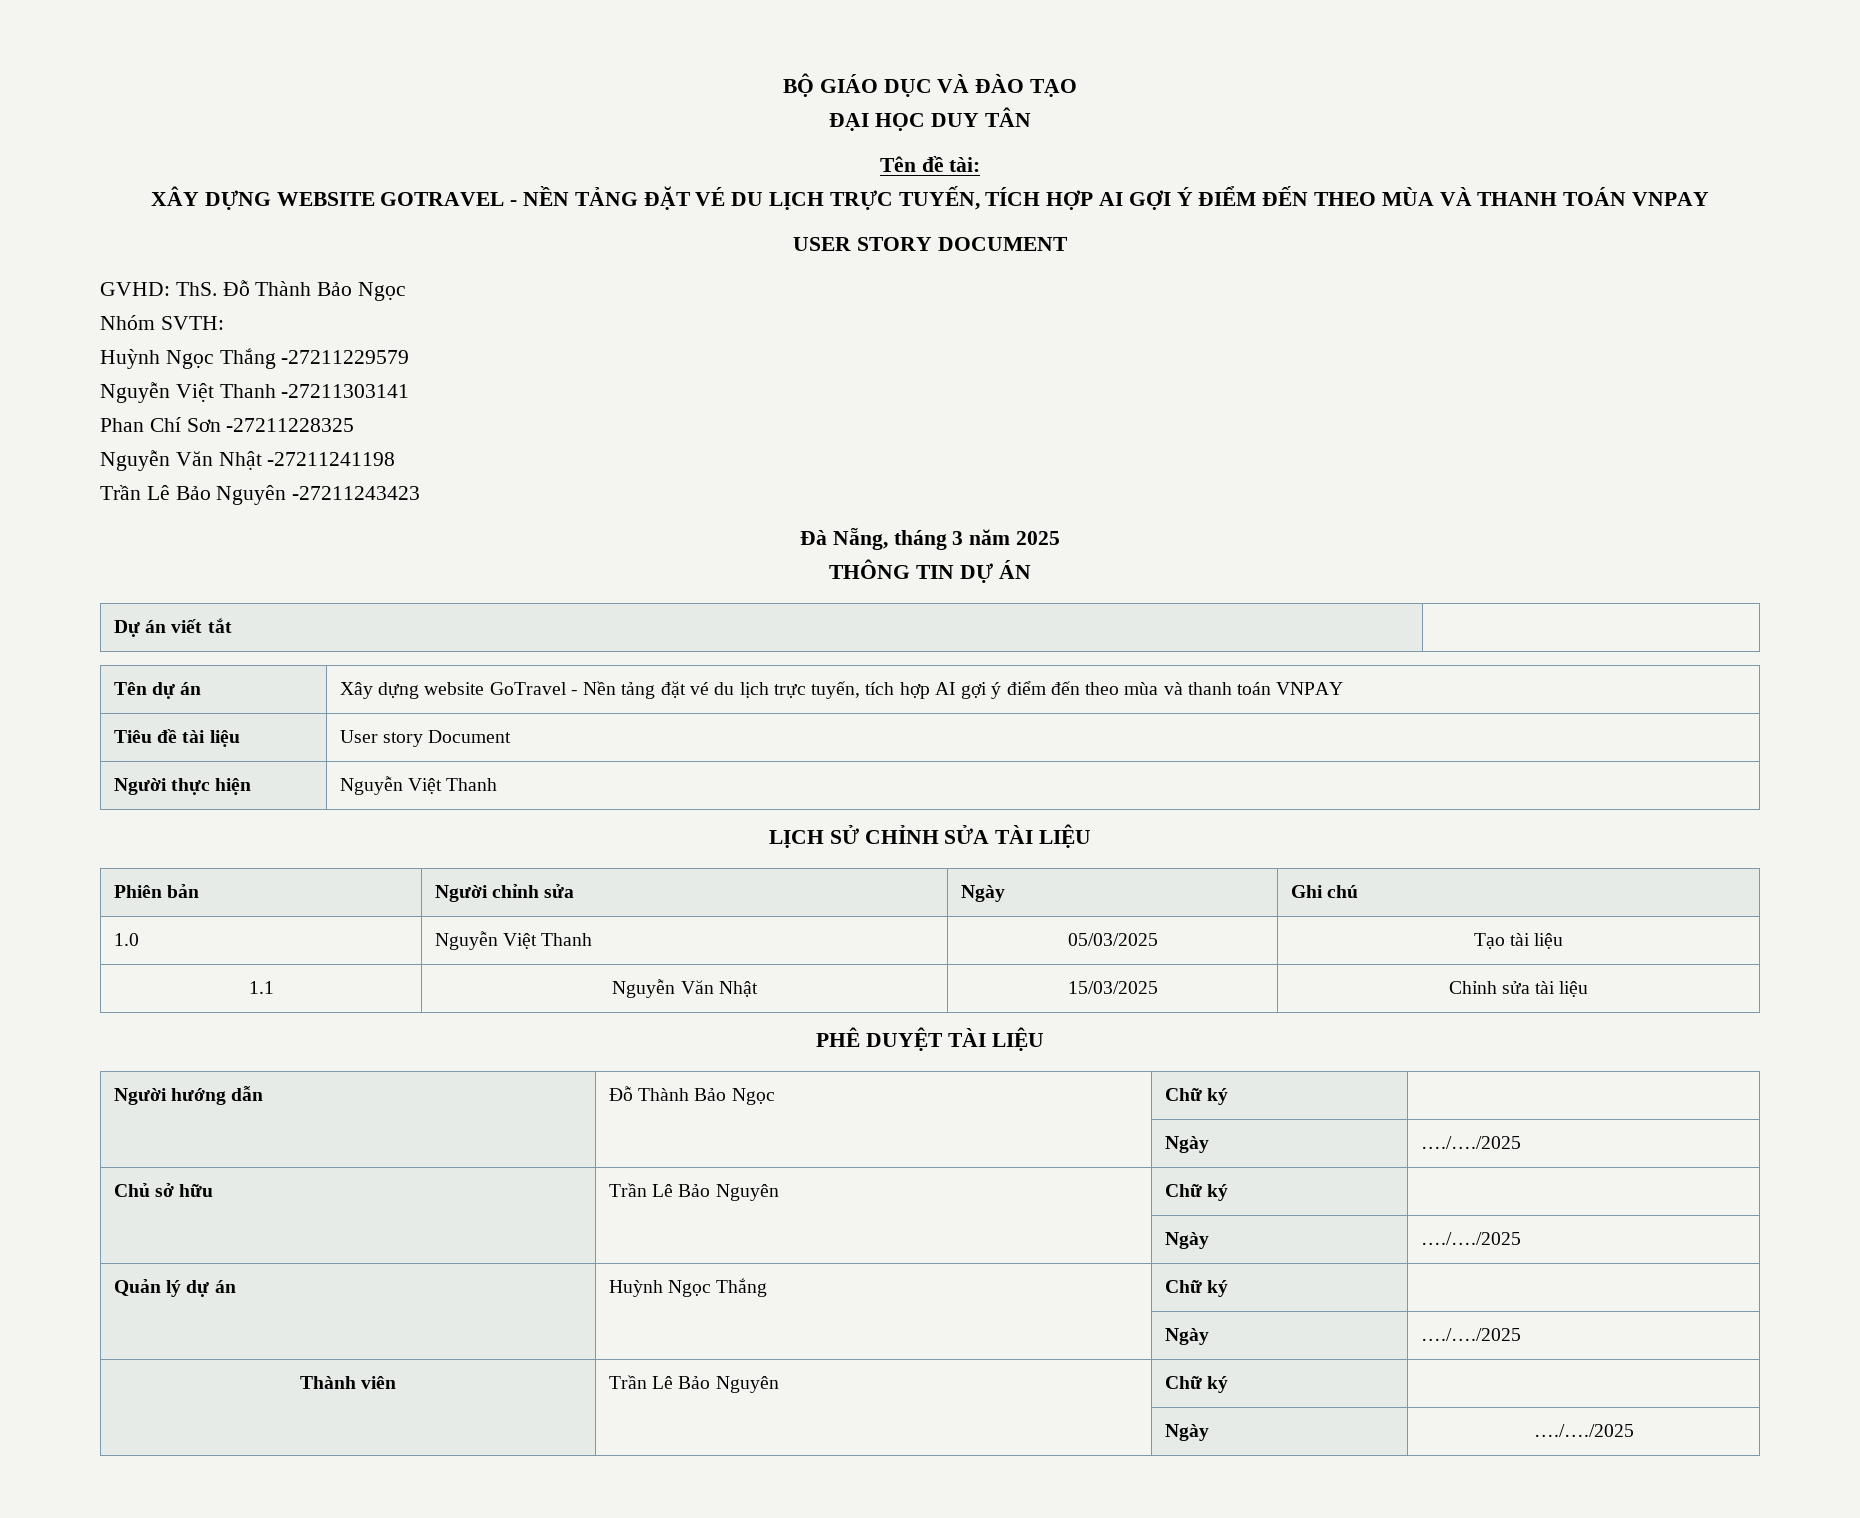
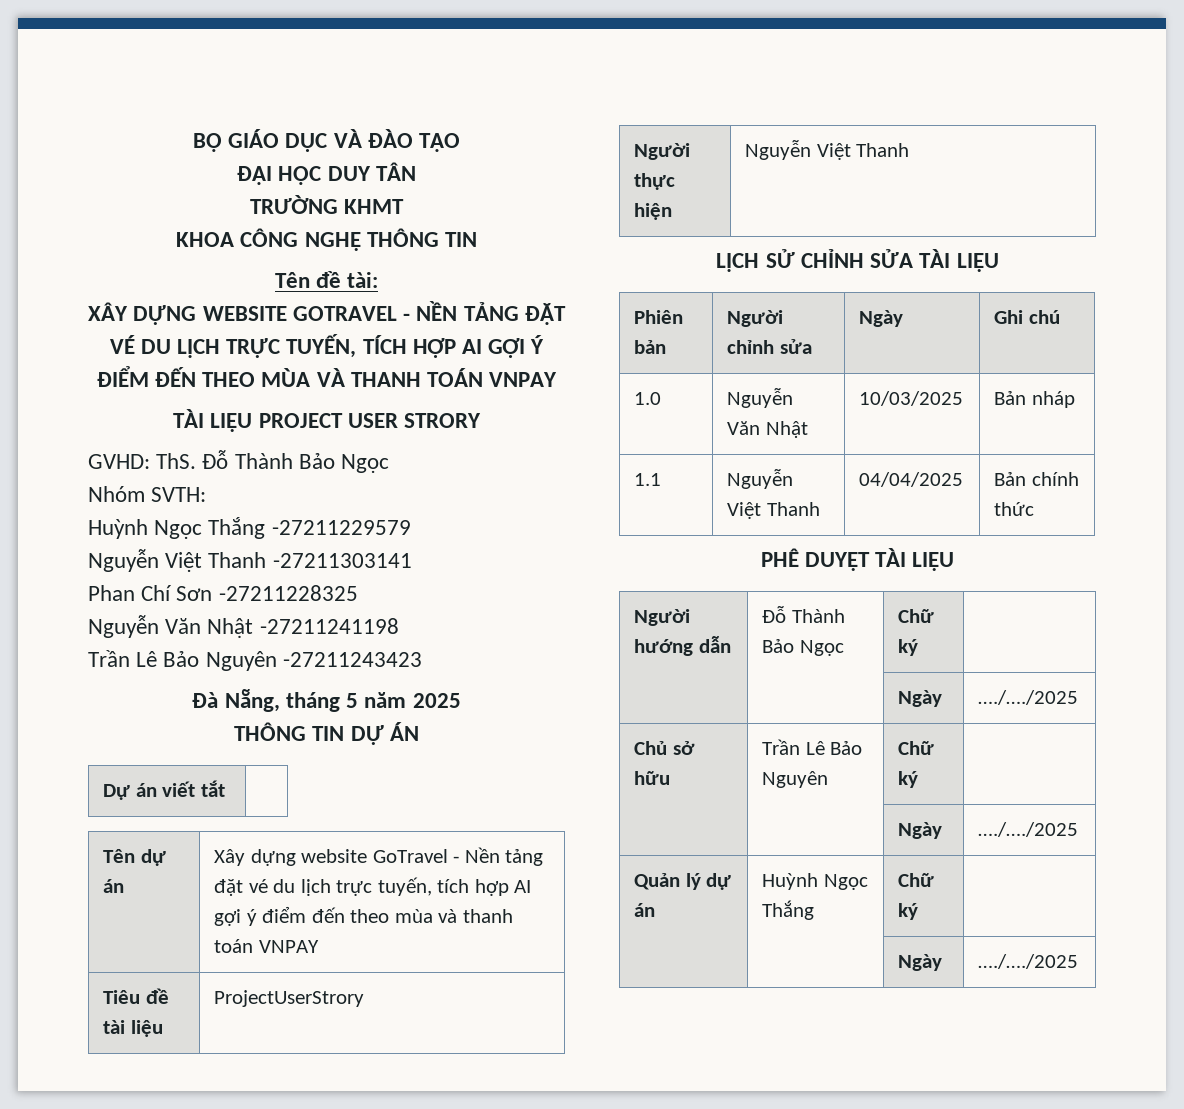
(1031, 117) none -> [249,195,405,214] [176,228,477,251] // TRƯỜNG KHMT // KHOA CÔNG NGHỆ THÔNG TIN
[793,237,1068,251] USER STORY DOCUMENT -> [173,409,481,432] TÀI LIỆU PROJECT USER STRORY
[952,531,964,545] 3 -> [346,693,359,708] 5
[339,730,512,747] User story Document -> [214,990,365,1007] ProjectUserStrory
[503,933,593,949] [1067,933,1158,946] [1473,933,1564,949] [248,981,274,994] [612,979,758,998] [1067,981,1158,994] [1448,981,1589,997] Việt Thanh | 05/03/2025 | Tạo tài liệu // 1.1 | Nguyễn Văn Nhật | 15/03/2025 | Chỉnh sửa tài liệu -> [727,421,808,438] [859,391,964,406] [994,391,1075,408] [634,473,662,486] [727,469,794,489] [727,502,820,519] [859,472,964,487] [994,472,1079,486] [994,502,1035,516] Văn Nhật | 10/03/2025 | Bản nháp // 1.1 | Nguyễn Việt Thanh | 04/04/2025 | Bản chính thức
[299,1376,397,1389] [608,1375,779,1393] [1164,1376,1229,1393] [1164,1424,1209,1441] [1533,1424,1634,1437] // Thành viên | Trần Lê Bảo Nguyên | Chữ ký | // | | Ngày | …./…./2025 -> (1079, 961) none

